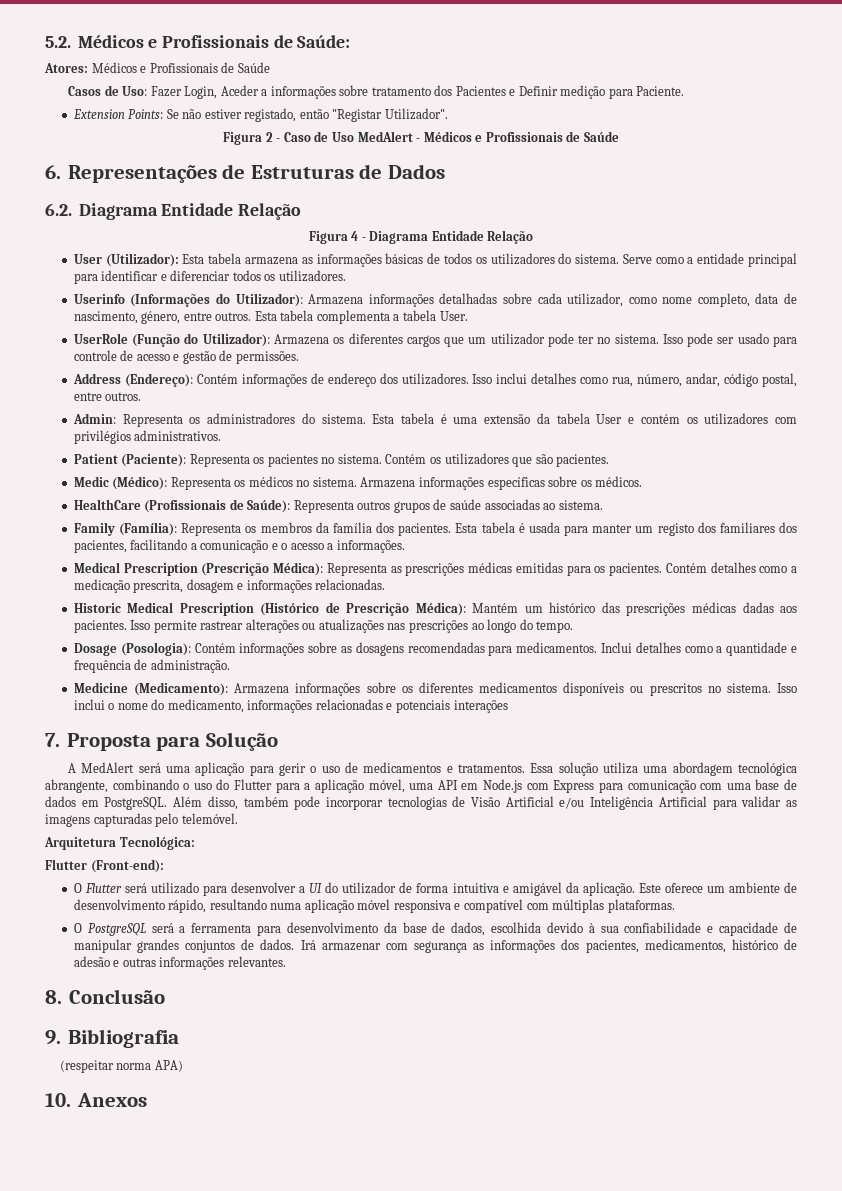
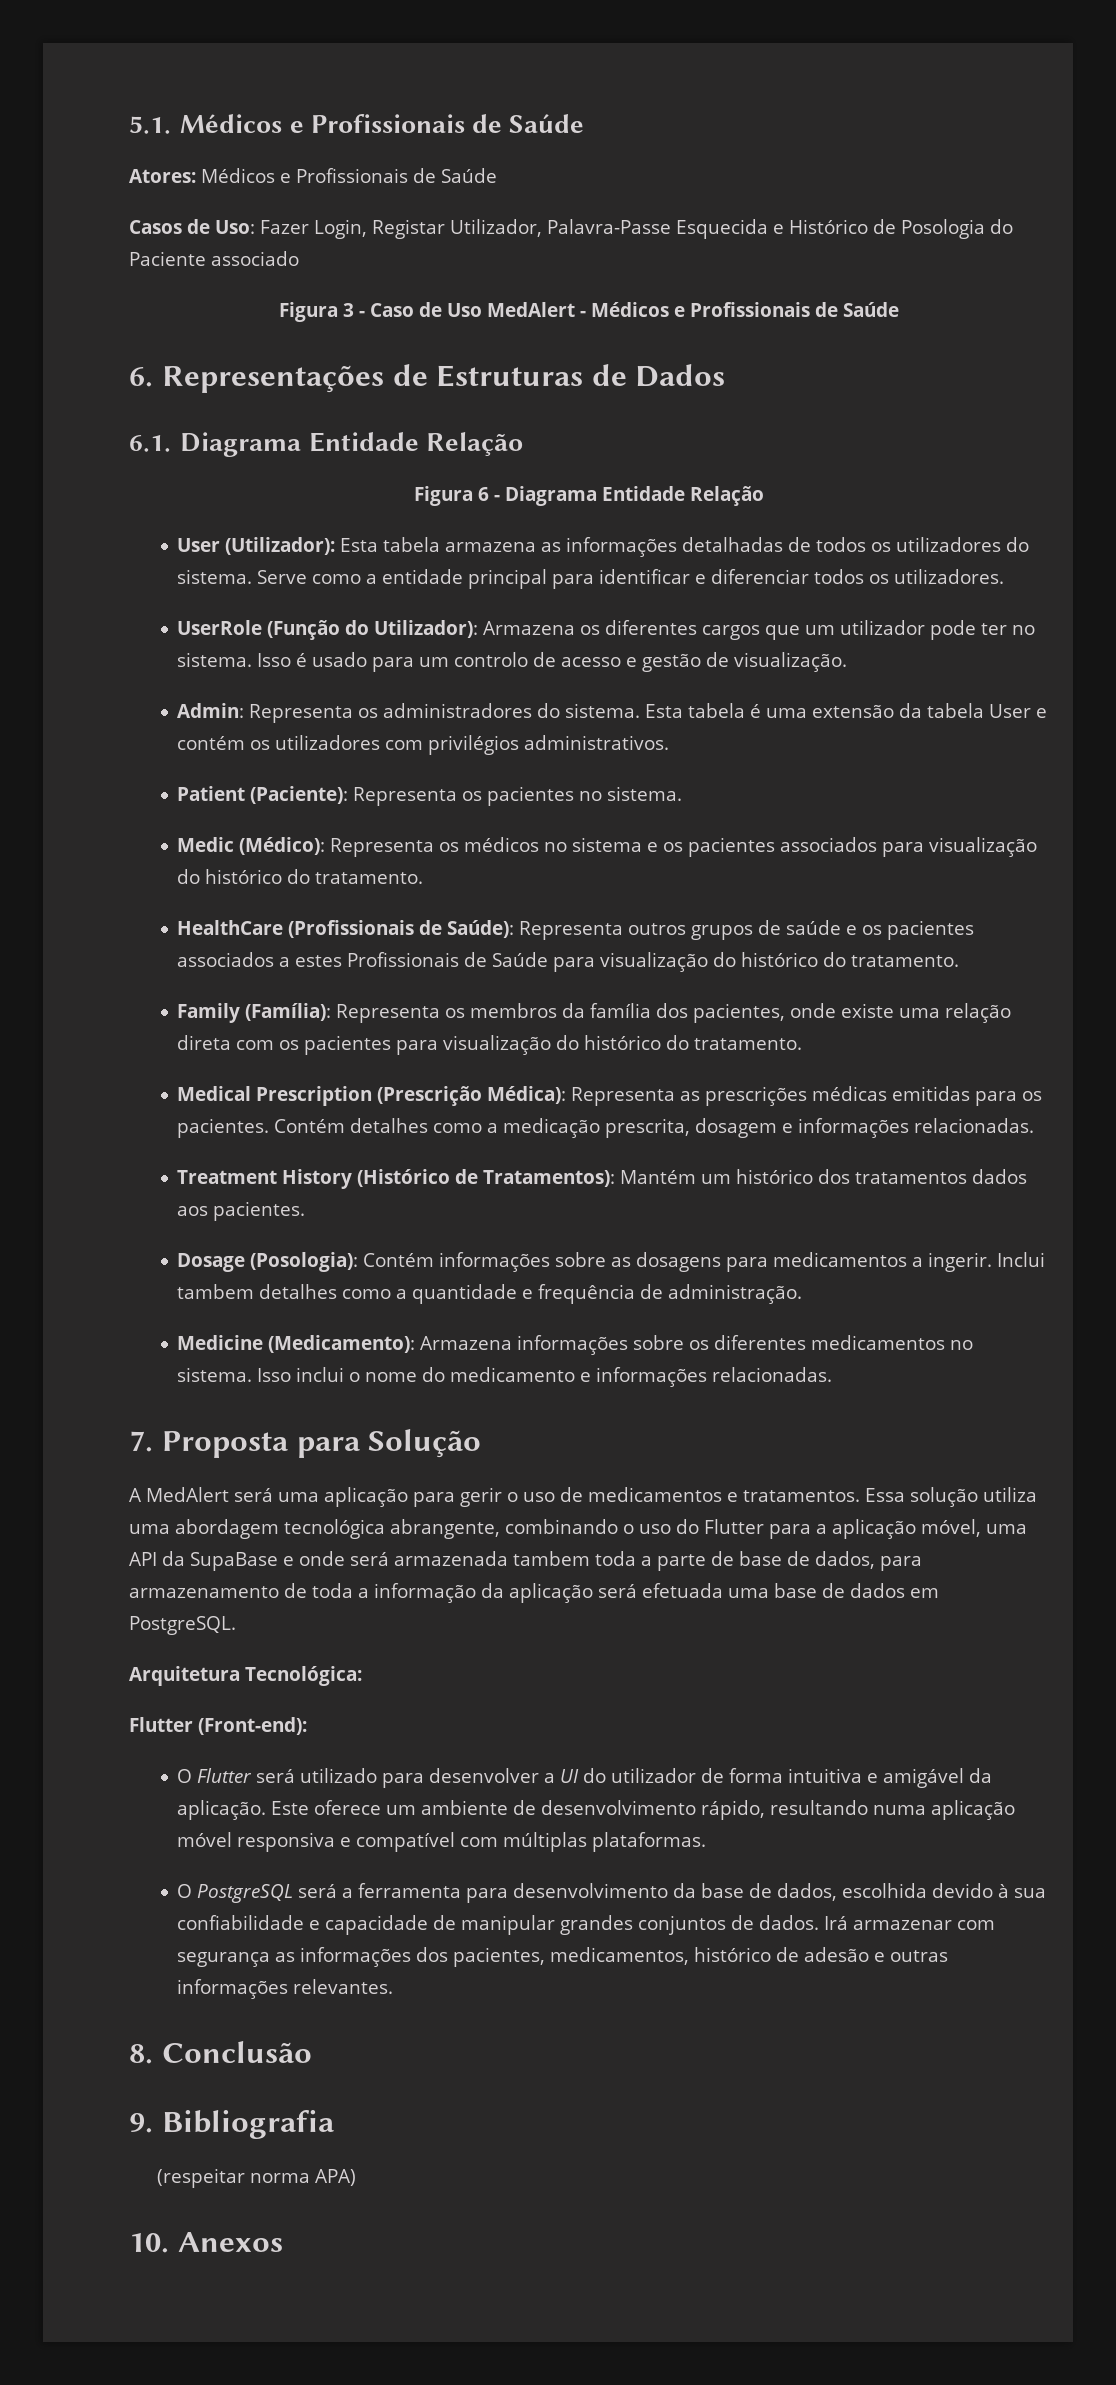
[45,35,351,48] 5.2. Médicos e Profissionais de Saúde: -> [129,114,585,134] 5.1. Médicos e Profissionais de Saúde
[220,85,685,99] [72,108,448,122] [223,132,273,145] Aceder a informações sobre tratamento dos Pacientes e Definir medição para Paciente. // Extension Points: Se não estiver registado, então "Registar Utilizador". // Figura 2 -> [372,219,1013,239] [129,251,299,266] [279,302,354,322] Registar Utilizador, Palavra-Passe Esquecida e Histórico de Posologia do Paciente associado // Figura 3
[45,203,72,216] 6.2. -> [129,435,171,452] 6.1.
[351,231,359,241] 4 -> [478,487,489,501] 6
[385,253,424,264] básicas -> [682,537,784,552] detalhadas
[73,293,797,307] [73,310,468,324] // Userinfo (Informações do Utilizador): Armazena informações detalhadas sobre cada utilizador, como nome completo, data de nascimento, género, entre outros. Esta tabela complementa a tabela User. -> (1005, 576) none
[687,333,797,347] [73,350,117,361] pode ser usado para controle -> [296,652,529,672] é usado para um controlo
[235,351,299,364] [72,373,797,387] [73,392,142,401] permissões. // Address (Endereço): Contém informações de endereço dos utilizadores. Isso inclui detalhes como rua, número, andar, código postal, entre outros. -> [734,652,848,672] visualização.
[385,453,610,467] Contém os utilizadores que são pacientes. -> (683, 793) none
[312,476,643,490] sistema. Armazena informações específicas sobre os médicos. -> [572,837,1038,857] [177,869,424,884] sistema e os pacientes associados para visualização do histórico do tratamento.
[484,499,603,510] associadas ao sistema. -> [846,920,975,940] [177,952,960,972] e os pacientes associados a estes Profissionais de Saúde para visualização do histórico do tratamento.
[398,522,798,536] [73,539,405,553] pacientes. Esta tabela é usada para manter um registo dos familiares dos pacientes, facilitando a comunicação e o acesso a informações. -> [693,1003,1012,1023] [177,1035,803,1055] pacientes, onde existe uma relação direta com os pacientes para visualização do histórico do tratamento.
[73,602,798,616] [73,619,574,633] Historic Medical Prescription (Histórico de Prescrição Médica): Mantém um histórico das prescrições médicas dadas aos pacientes. Isso permite rastrear alterações ou atualizações nas prescrições ao longo do tempo. -> [177,1169,1028,1189] [177,1201,306,1221] Treatment History (Histórico de Tratamentos): Mantém um histórico dos tratamentos dados aos pacientes.
[407,642,632,656] recomendadas para medicamentos. Inclui -> [726,1252,1046,1272] [177,1284,255,1299] para medicamentos a ingerir. Inclui tambem
[563,682,702,696] disponíveis ou prescritos -> (946, 1342) none
[167,699,508,713] medicamento, informações relacionadas e potenciais interações -> [450,1367,833,1387] medicamento e informações relacionadas.
[461,779,723,793] em Node.js com Express para comunicação com -> [162,1551,922,1571] [129,1583,723,1603] da SupaBase e onde será armazenada tambem toda a parte de base de dados, para armazenamento de toda a informação da aplicação será efetuada
[173,796,798,810] [45,813,238,827] Além disso, também pode incorporar tecnologias de Visão Artificial e/ou Inteligência Artificial para validar as imagens capturadas pelo telemóvel. -> (236, 1625) none

